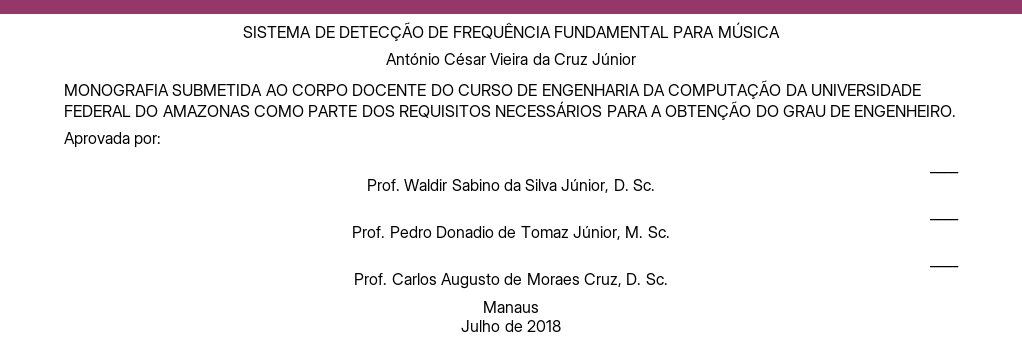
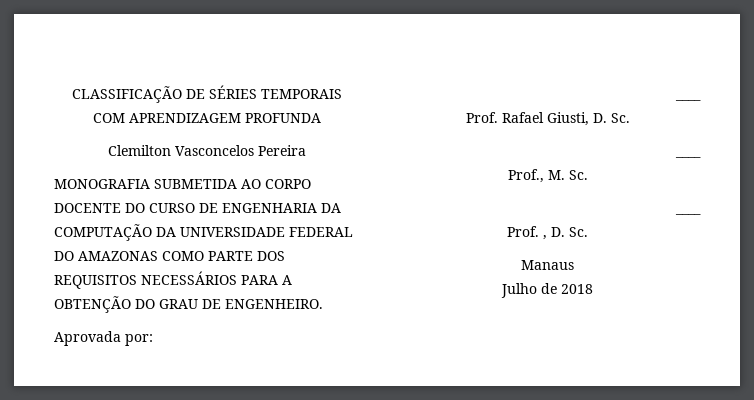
[243,22,780,41] [385,53,637,65] SISTEMA DE DETECÇÃO DE FREQUÊNCIA FUNDAMENTAL PARA MÚSICA // António César Vieira da Cruz Júnior -> [71,85,342,103] [92,113,321,123] [107,145,306,156] CLASSIFICAÇÃO DE SÉRIES TEMPORAIS COM APRENDIZAGEM PROFUNDA // Clemilton Vasconcelos Pereira
[404,179,656,193] [930,219,959,221] [352,226,621,240] Waldir Sabino da Silva Júnior, D. Sc. // ____ // Prof. Pedro Donadio de Tomaz Júnior, -> [501,112,630,126] [675,156,701,158] [507,169,544,183] Rafael Giusti, D. Sc. // ____ // Prof.,
[391,273,622,289] Carlos Augusto de Moraes Cruz, -> [543,235,547,240] ,

